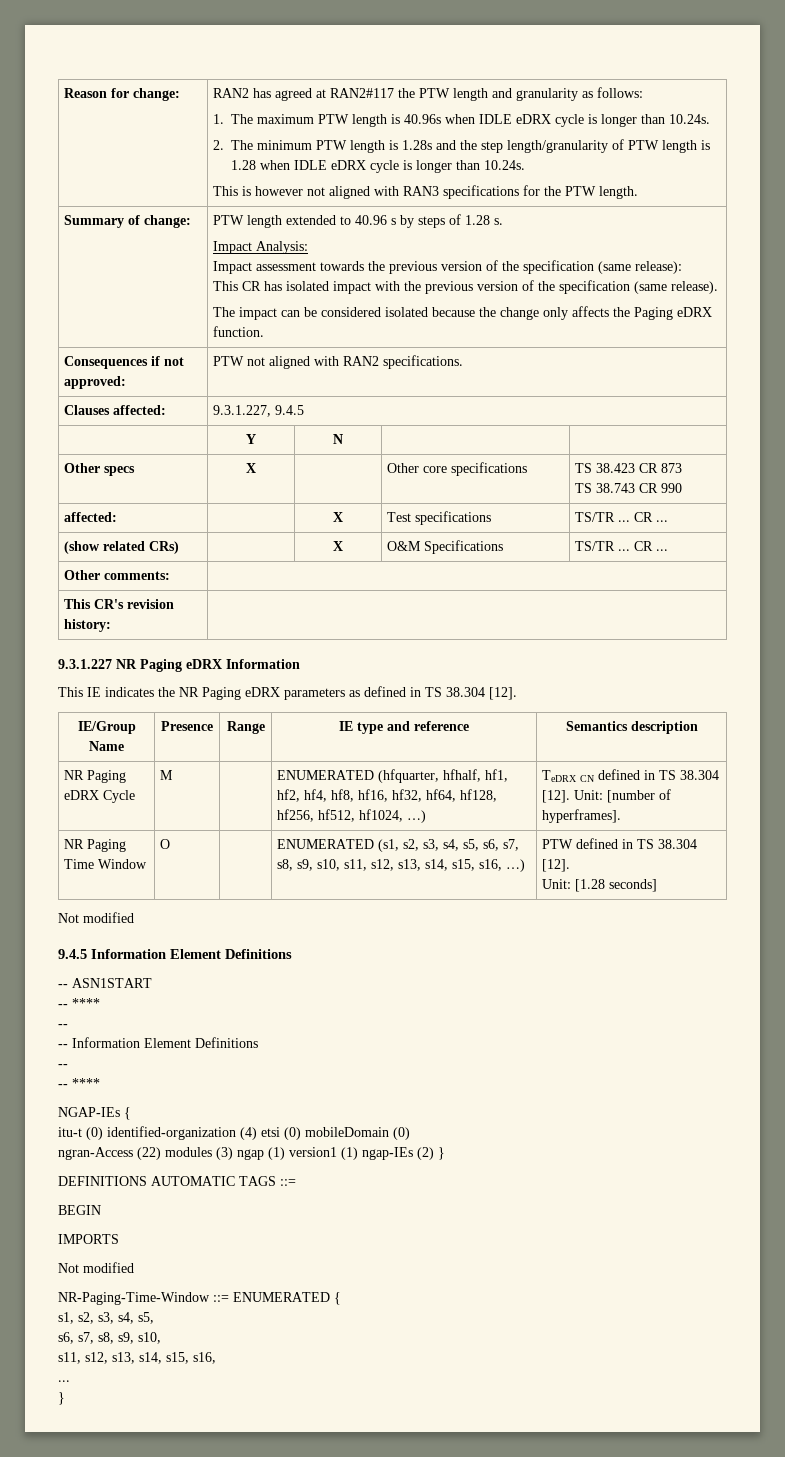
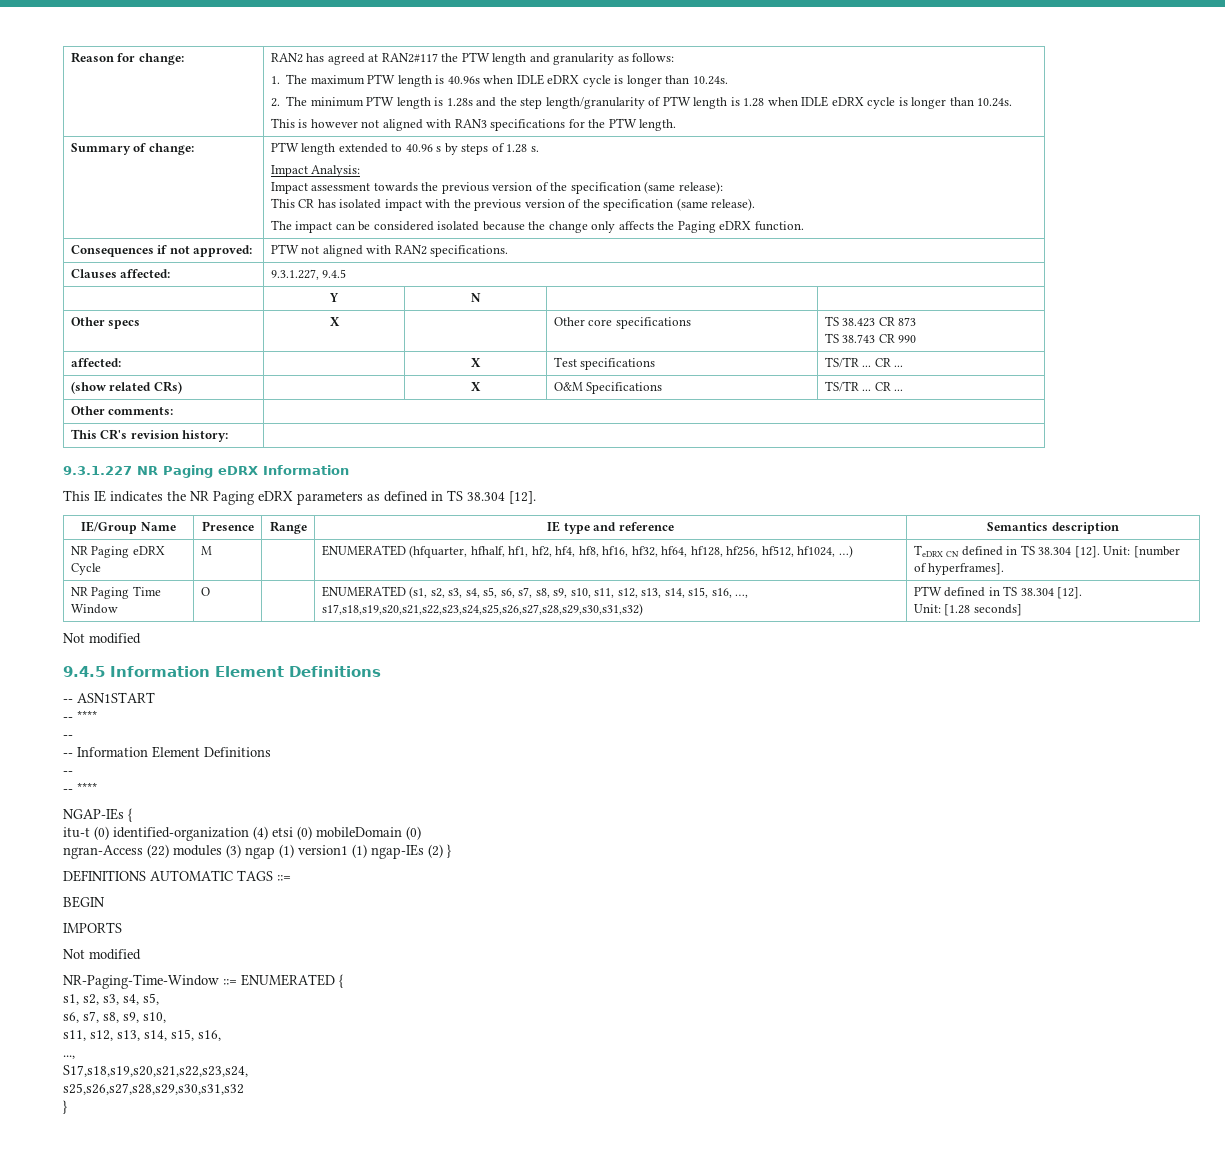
[506,859,526,872] …) -> [735,594,749,598] [321,603,643,616] …, s17,s18,s19,s20,s21,s22,s23,s24,s25,s26,s27,s28,s29,s30,s31,s32)
[58,1380,70,1382] ... -> [63,1055,75,1059] [63,1065,248,1077] [63,1083,244,1095] ..., // S17,s18,s19,s20,s21,s22,s23,s24, // s25,s26,s27,s28,s29,s30,s31,s32

